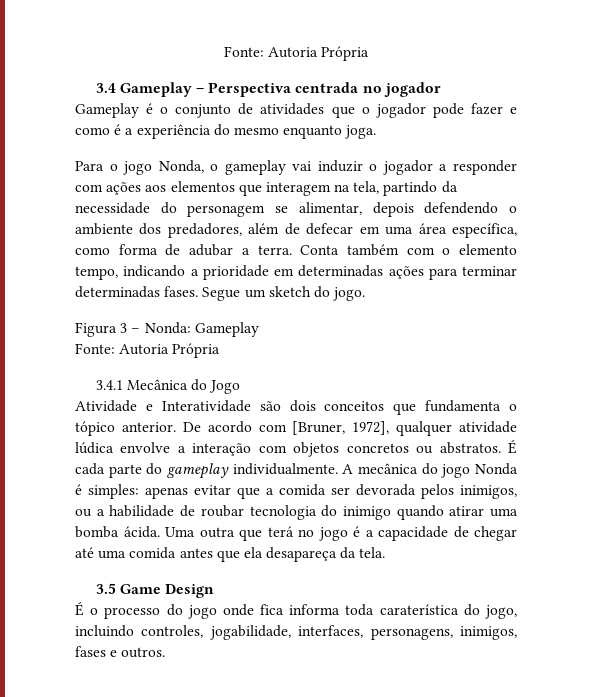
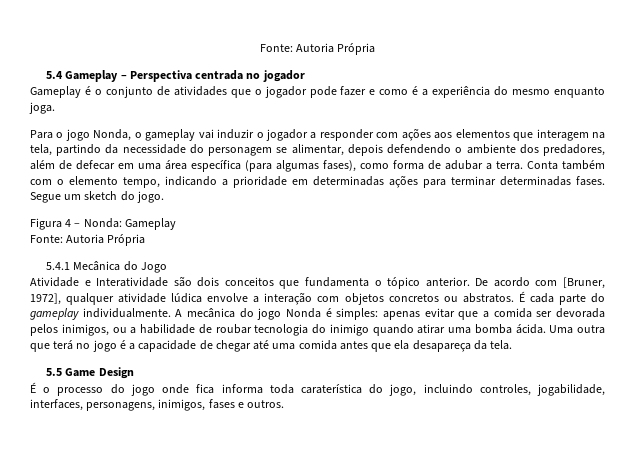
[223,46,370,61] [95,83,116,93] Fonte: Autoria Própria // 3.4 -> [259,43,376,55] [46,71,64,79] Fonte: Autoria Própria // 5.4
[452,223,517,238] específica, -> [191,160,356,172] específica (para algumas fases),
[120,323,128,333] 3 -> [65,219,72,227] 4
[95,380,123,390] 3.4.1 -> [46,262,71,270] 5.4.1
[95,583,116,594] 3.5 -> [46,368,63,376] 5.5

